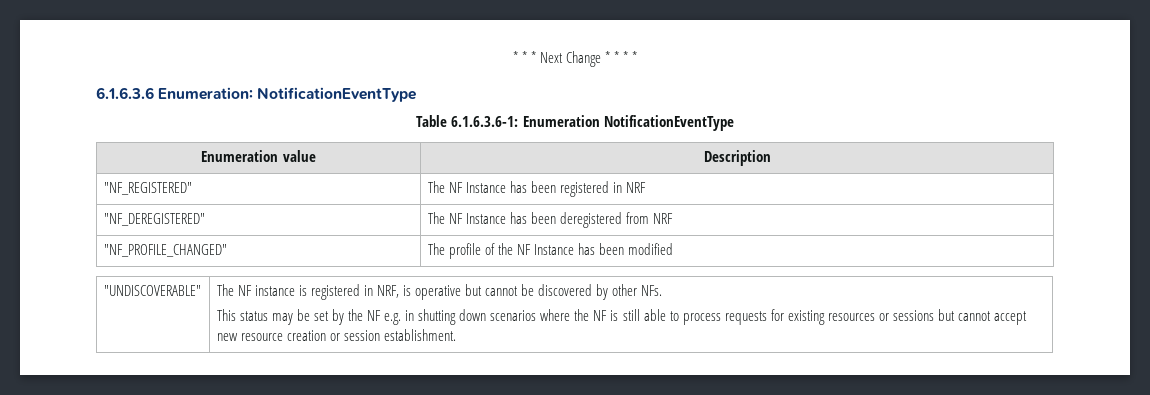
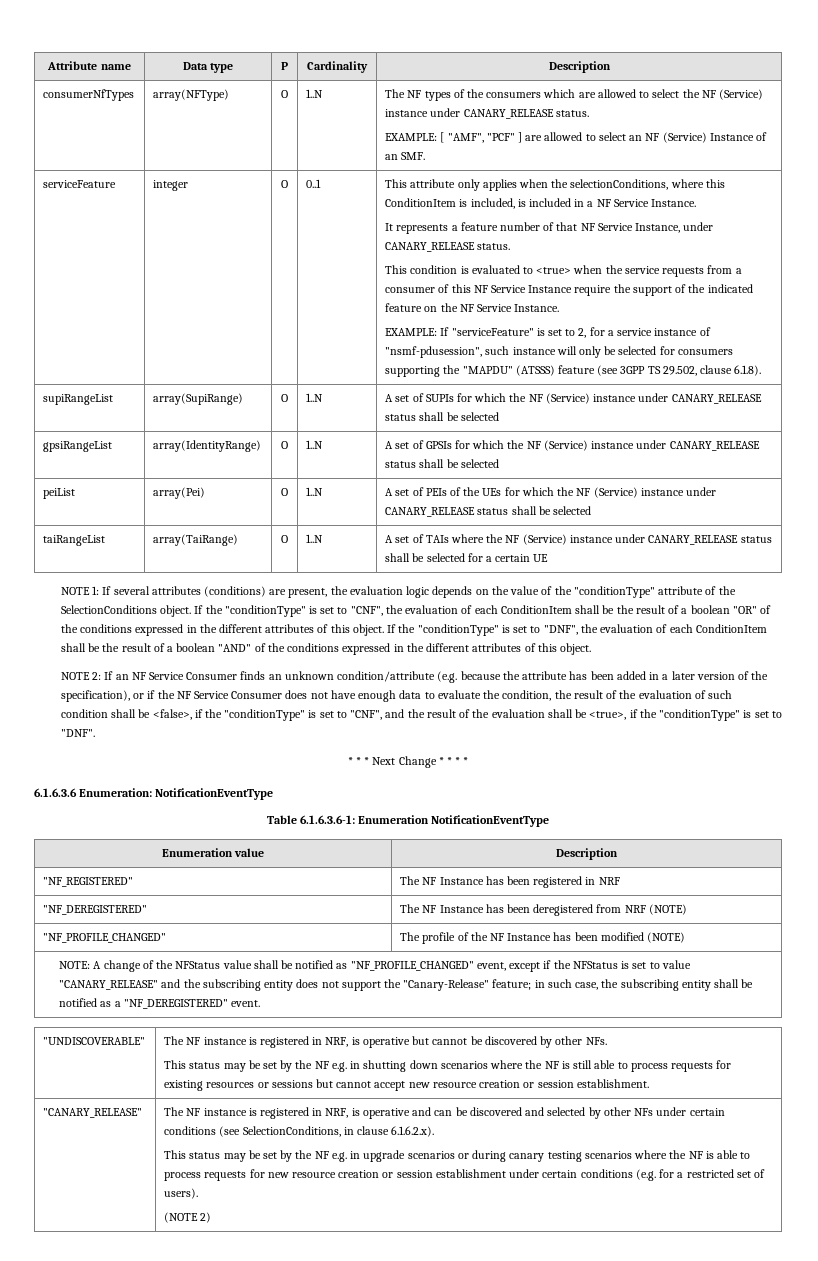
(512, 57) none -> [47,61,131,70] [182,62,234,73] [281,62,288,70] [307,61,368,73] [548,61,611,73] [43,89,135,101] [153,89,230,101] [281,90,288,98] [306,89,324,98] [385,89,764,101] [385,108,589,119] [385,132,768,143] [385,152,426,160] [43,180,117,188] [153,180,189,191] [281,180,288,188] [306,179,322,188] [385,179,725,191] [385,198,697,209] [385,222,714,234] [385,242,511,252] [385,265,742,277] [385,284,753,296] [385,303,560,312] [385,327,711,338] [385,346,733,358] [385,365,762,377] [43,394,114,405] [153,393,244,405] [281,394,288,402] [306,393,324,402] [385,393,762,404] [385,412,499,421] [43,441,113,452] [153,440,262,452] [281,441,288,449] [306,440,324,449] [385,440,760,451] [385,459,499,468] [43,488,76,499] [153,487,206,499] [281,488,288,496] [306,487,324,496] [385,487,717,498] [385,506,591,517] [43,535,106,546] [153,534,239,546] [281,535,288,543] [306,534,324,543] [385,534,772,545] [385,553,549,562] [60,586,736,598] [60,605,772,617] [60,624,767,636] [60,643,592,655] [60,671,769,683] [60,690,733,702] [60,709,782,721] [60,729,95,737] Attribute name | Data type | P | Cardinality | Description // consumerNfTypes | array(NFType) | O | 1..N | The NF types of the consumers which are allowed to select the NF (Service) instance under CANARY_RELEASE status. // EXAMPLE: [ "AMF", "PCF" ] are allowed to select an NF (Service) Instance of an SMF. // serviceFeature | integer | O | 0..1 | This attribute only applies when the selectionConditions, where this ConditionItem is included, is included in a NF Service Instance. // It represents a feature number of that NF Service Instance, under CANARY_RELEASE status. // This condition is evaluated to <true> when the service requests from a consumer of this NF Service Instance require the support of the indicated feature on the NF Service Instance. // EXAMPLE: If "serviceFeature" is set to 2, for a service instance of "nsmf-pdusession", such instance will only be selected for consumers supporting the "MAPDU" (ATSSS) feature (see 3GPP TS 29.502, clause 6.1.8). // supiRangeList | array(SupiRange) | O | 1..N | A set of SUPIs for which the NF (Service) instance under CANARY_RELEASE status shall be selected // gpsiRangeList | array(IdentityRange) | O | 1..N | A set of GPSIs for which the NF (Service) instance under CANARY_RELEASE status shall be selected // peiList | array(Pei) | O | 1..N | A set of PEIs of the UEs for which the NF (Service) instance under CANARY_RELEASE status shall be selected // taiRangeList | array(TaiRange) | O | 1..N | A set of TAIs where the NF (Service) instance under CANARY_RELEASE status shall be selected for a certain UE // NOTE 1: If several attributes (conditions) are present, the evaluation logic depends on the value of the "conditionType" attribute of the SelectionConditions object. If the "conditionType" is set to "CNF", the evaluation of each ConditionItem shall be the result of a boolean "OR" of the conditions expressed in the different attributes of this object. If the "conditionType" is set to "DNF", the evaluation of each ConditionItem shall be the result of a boolean "AND" of the conditions expressed in the different attributes of this object. // NOTE 2: If an NF Service Consumer finds an unknown condition/attribute (e.g. because the attribute has been added in a later version of the specification), or if the NF Service Consumer does not have enough data to evaluate the condition, the result of the evaluation of such condition shall be <false>, if the "conditionType" is set to "CNF", and the result of the evaluation shall be <true>, if the "conditionType" is set to "DNF". //
(674, 218) none -> [648,904,687,915] (NOTE)
(674, 249) none -> [647,932,686,943] [59,960,691,972] [59,979,754,991] [59,998,261,1009] (NOTE) // NOTE: A change of the NFStatus value shall be notified as "NF_PROFILE_CHANGED" event, except if the NFStatus is set to value "CANARY_RELEASE" and the subscribing entity does not support the "Canary-Release" feature; in such case, the subscribing entity shall be notified as a "NF_DEREGISTERED" event.
(456, 335) none -> [43,1108,143,1118] [164,1107,725,1119] [164,1126,435,1137] [164,1150,751,1162] [164,1169,766,1181] [164,1188,199,1199] [164,1212,212,1223] // "CANARY_RELEASE" | The NF instance is registered in NRF, is operative and can be discovered and selected by other NFs under certain conditions (see SelectionConditions, in clause 6.1.6.2.x). // This status may be set by the NF e.g. in upgrade scenarios or during canary testing scenarios where the NF is able to process requests for new resource creation or session establishment under certain conditions (e.g. for a restricted set of users). // (NOTE 2)

